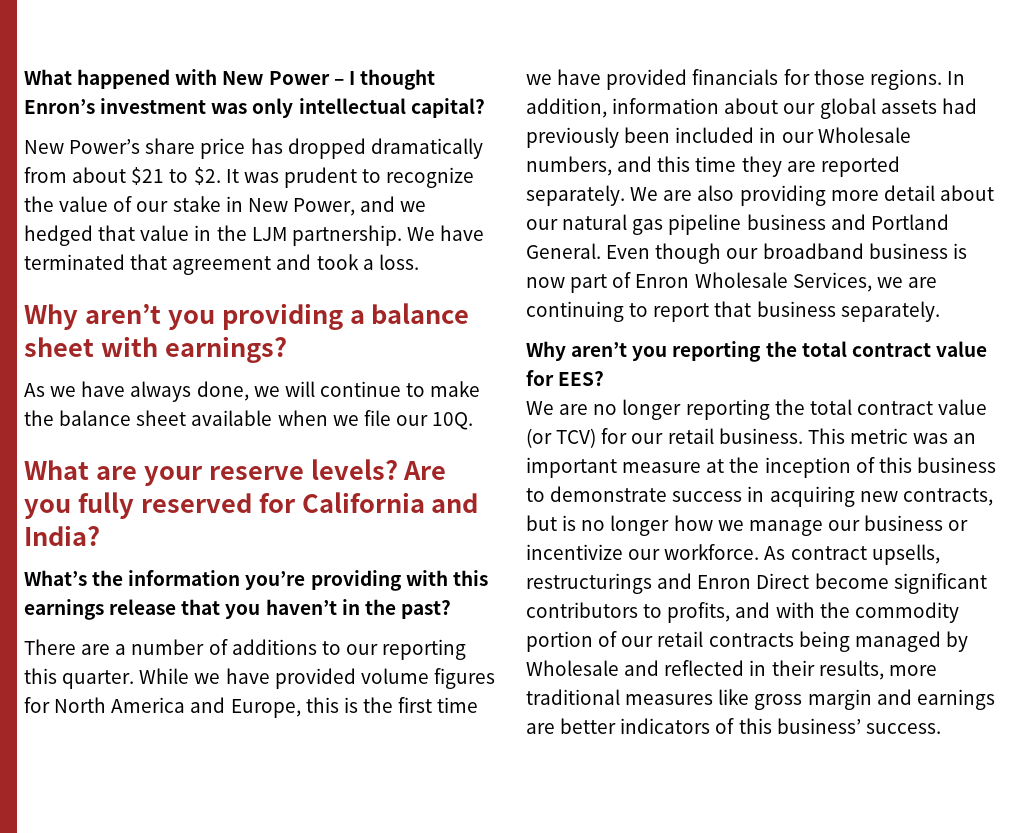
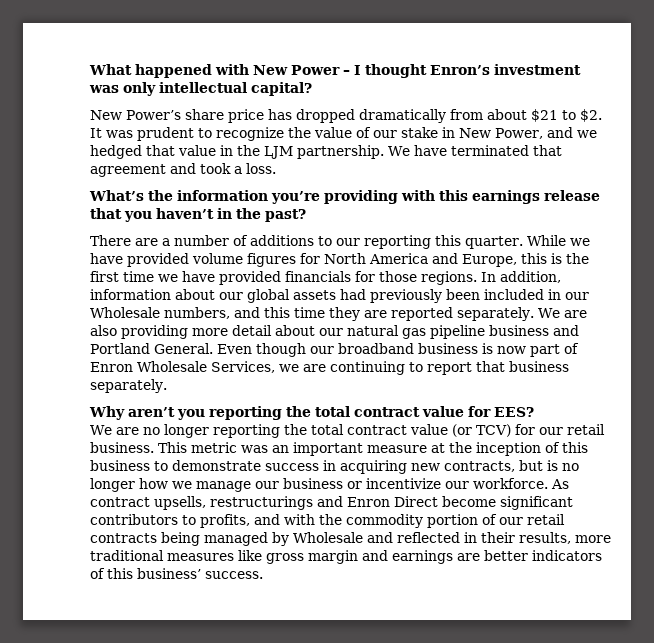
[24,303,470,330] [24,336,287,363] [24,381,481,402] [24,410,474,430] [24,459,447,486] [24,492,479,519] [24,525,100,546] // Why aren’t you providing a balance sheet with earnings? // As we have always done, we will continue to make the balance sheet available when we file our 10Q. // What are your reserve levels? Are you fully reserved for California and India? -> (276, 168) none

